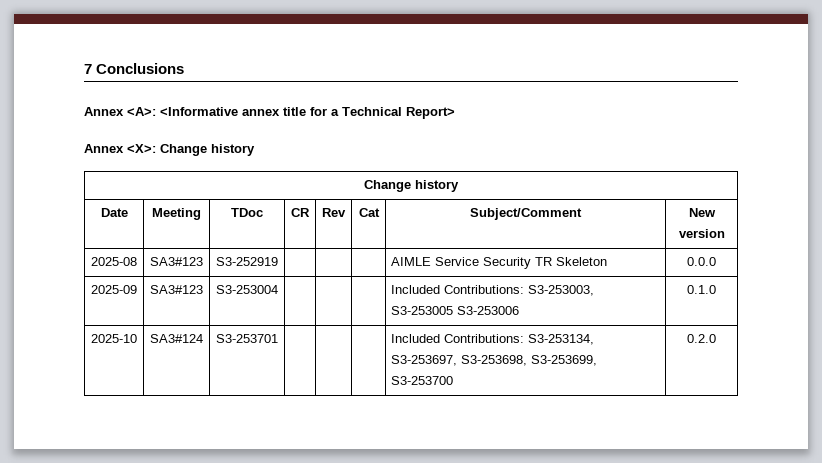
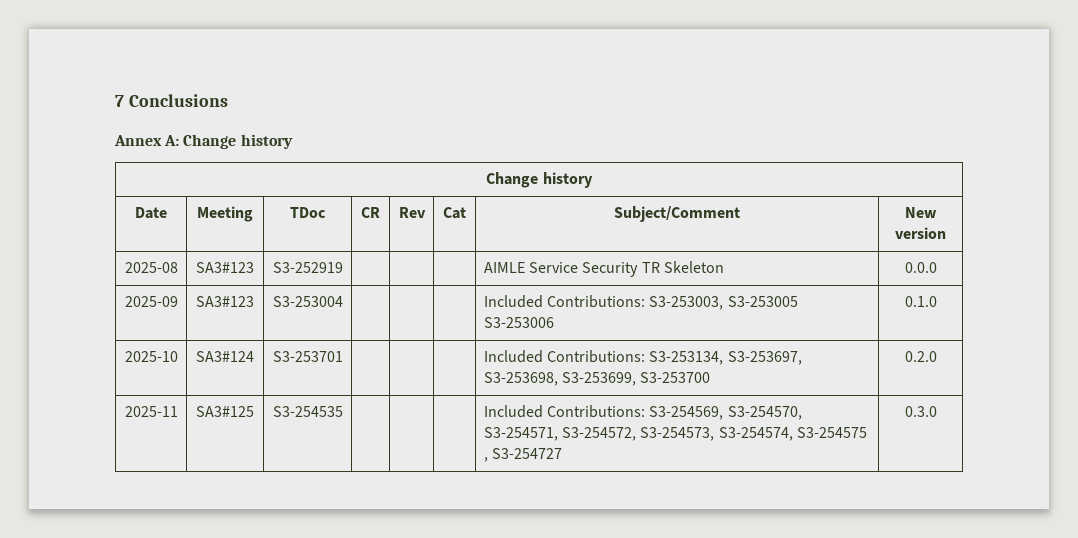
[127,107,455,119] [84,144,156,153] <A>: <Informative annex title for a Technical Report> // Annex <X>: -> [164,135,180,146] A:
(716, 338) none -> [124,406,178,417] [196,406,254,417] [272,406,343,417] [483,405,802,420] [483,427,868,441] [483,448,563,462] [904,406,937,417] // 2025-11 | SA3#125 | S3-254535 | | | | Included Contributions: S3‑254569, S3‑254570, S3‑254571, S3‑254572, S3‑254573, S3‑254574, S3‑254575 , S3‑254727 | 0.3.0

